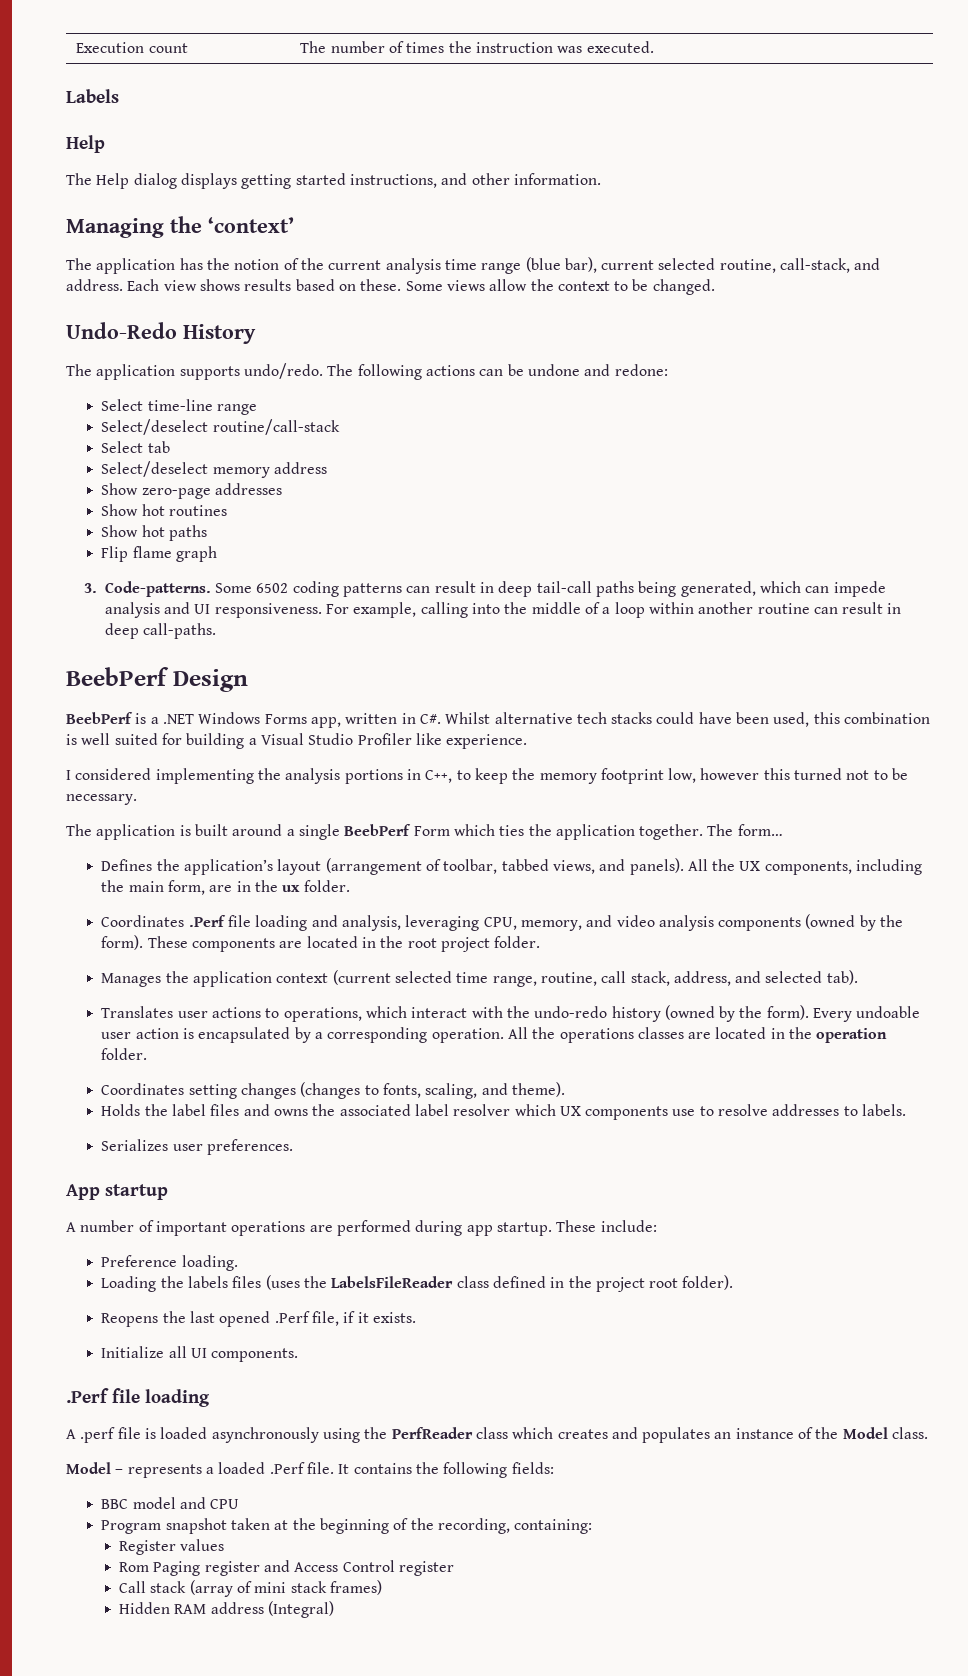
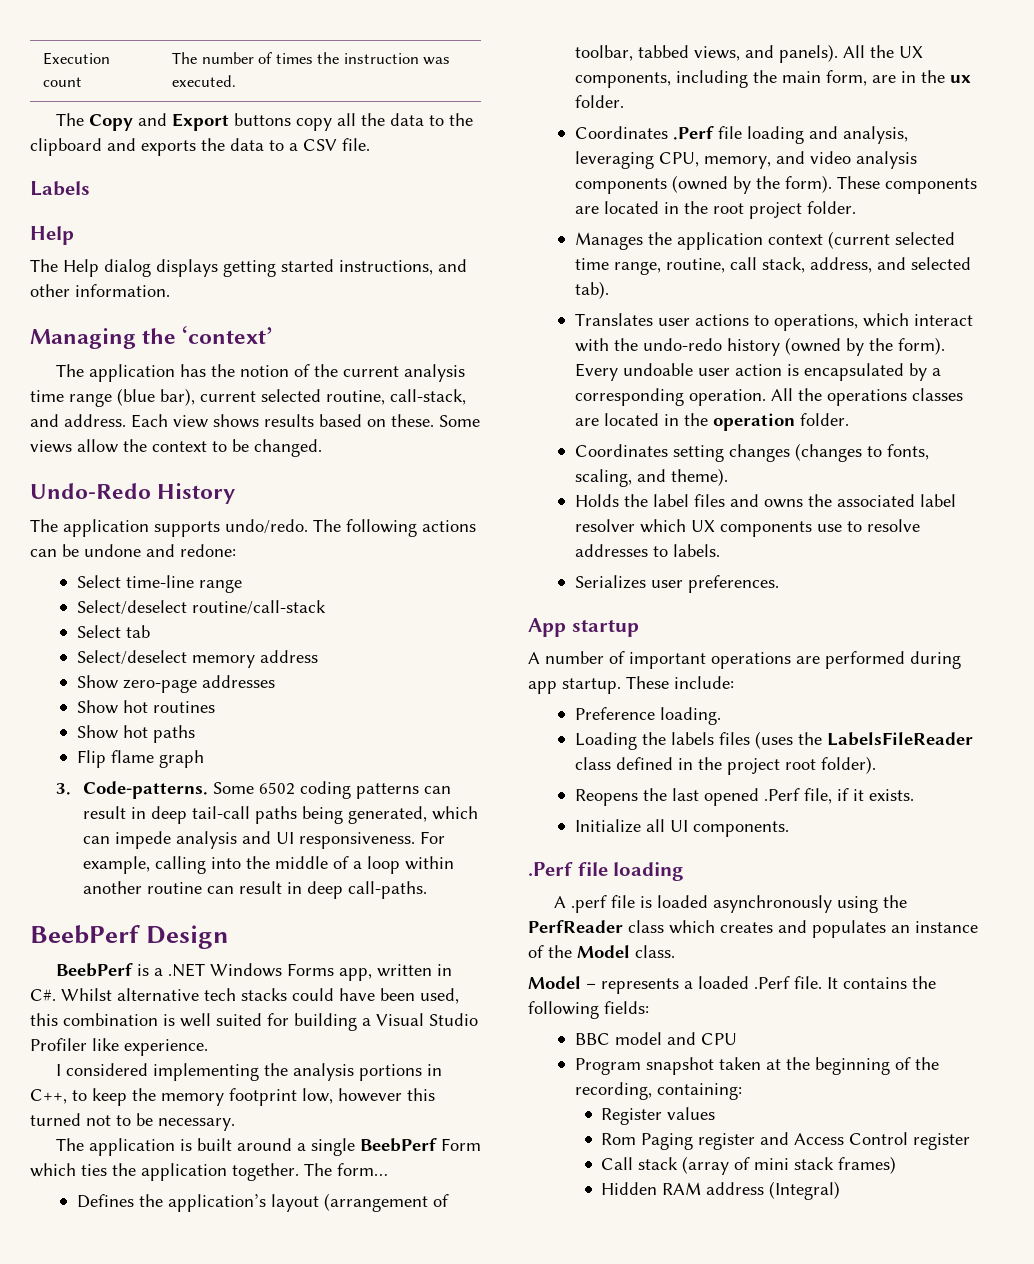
(654, 47) none -> [55,113,473,131] [30,138,370,156] // The Copy and Export buttons copy all the data to the clipboard and exports the data to a CSV file.

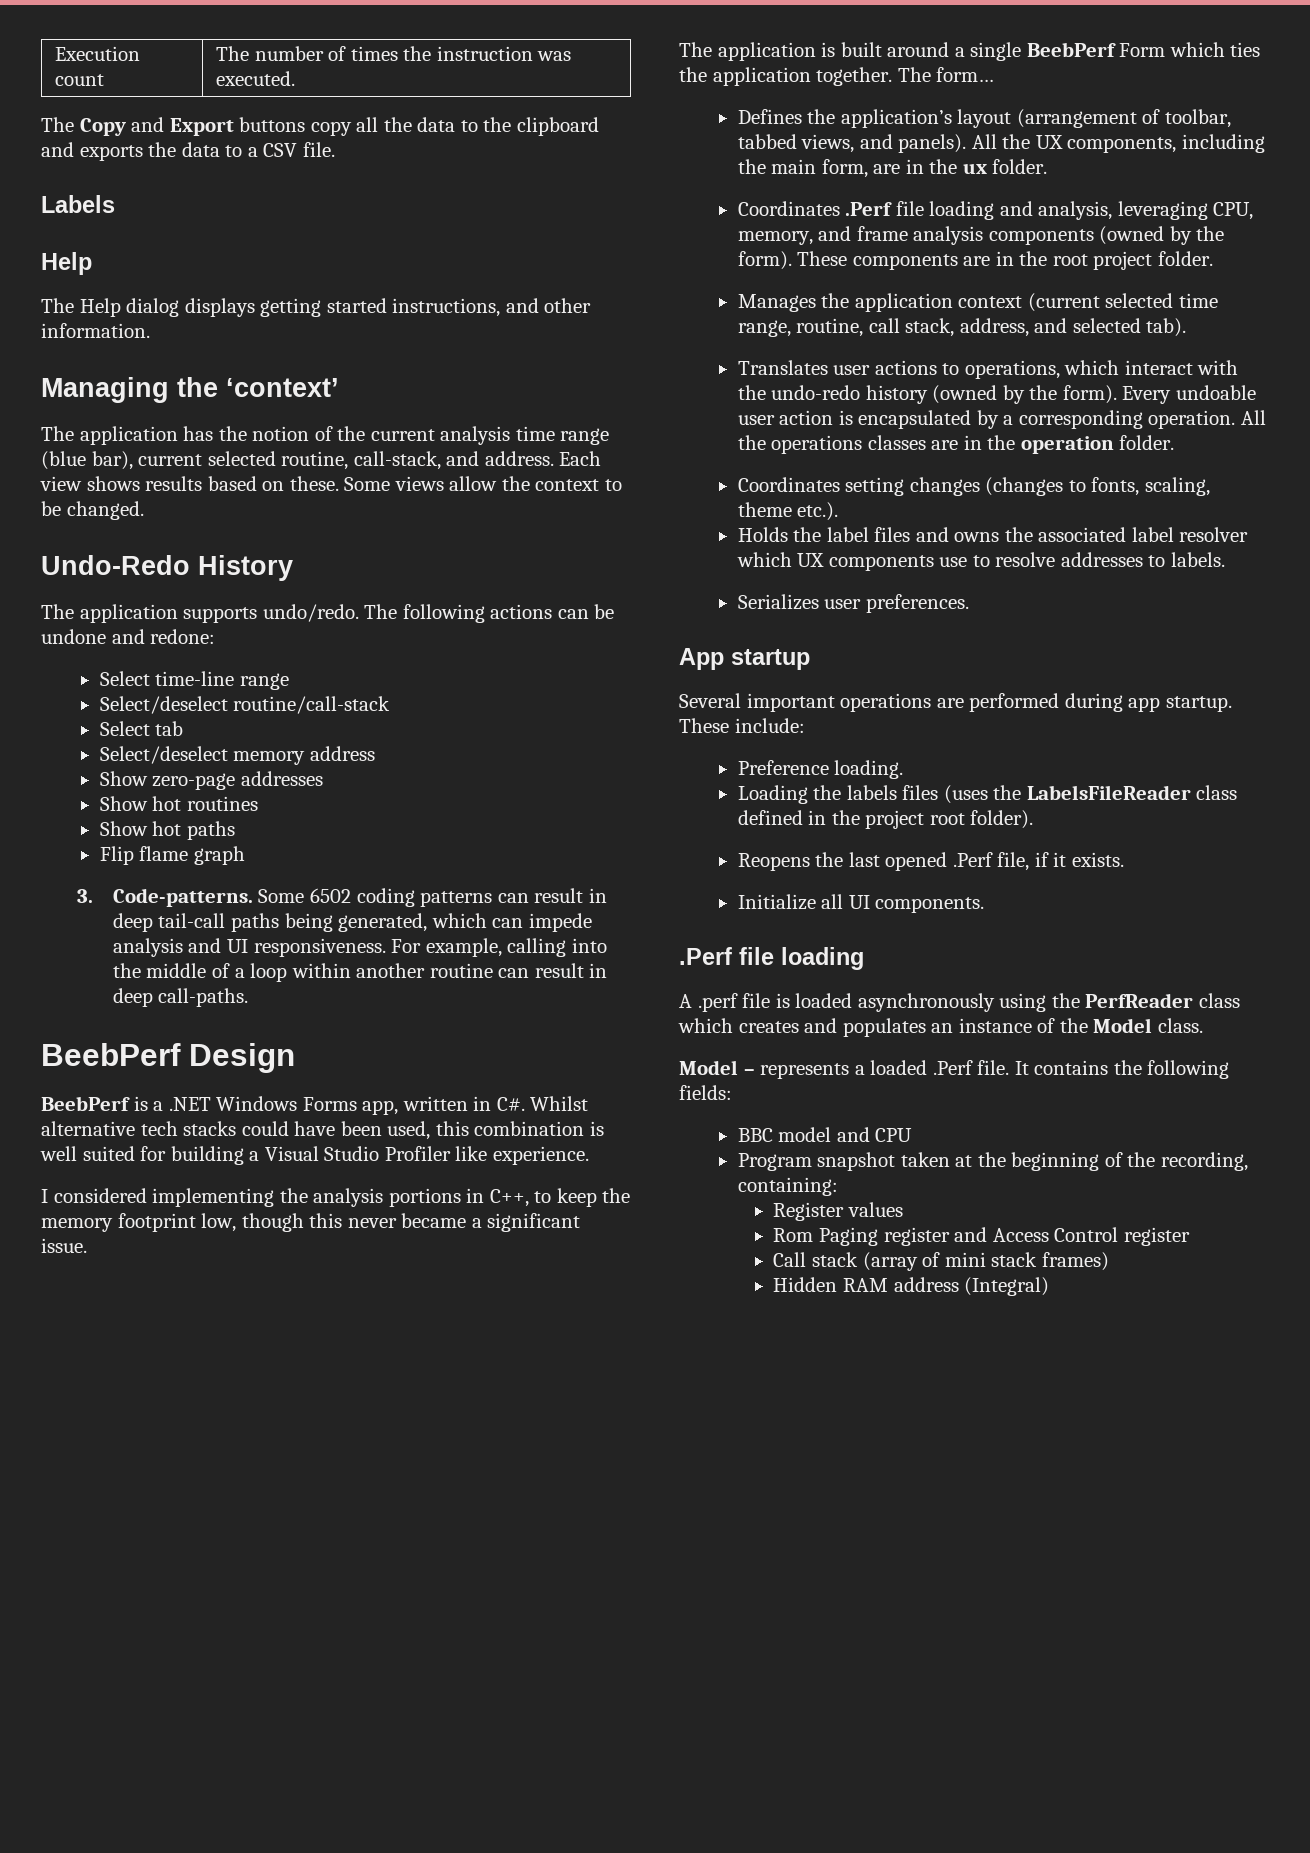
[338,1088,435,1102] [30,1113,235,1131] however this turned not to be necessary. -> [241,1213,581,1232] [41,1238,87,1253] though this never became a significant issue.
[809,151,851,164] video -> [856,226,908,241] frame
[603,201,659,214] located -> (991, 261) none
[603,413,659,426] located -> (959, 445) none
[636,468,728,486] and theme). -> [737,502,839,521] theme etc.).
[528,651,625,664] A number of -> [679,693,741,708] Several

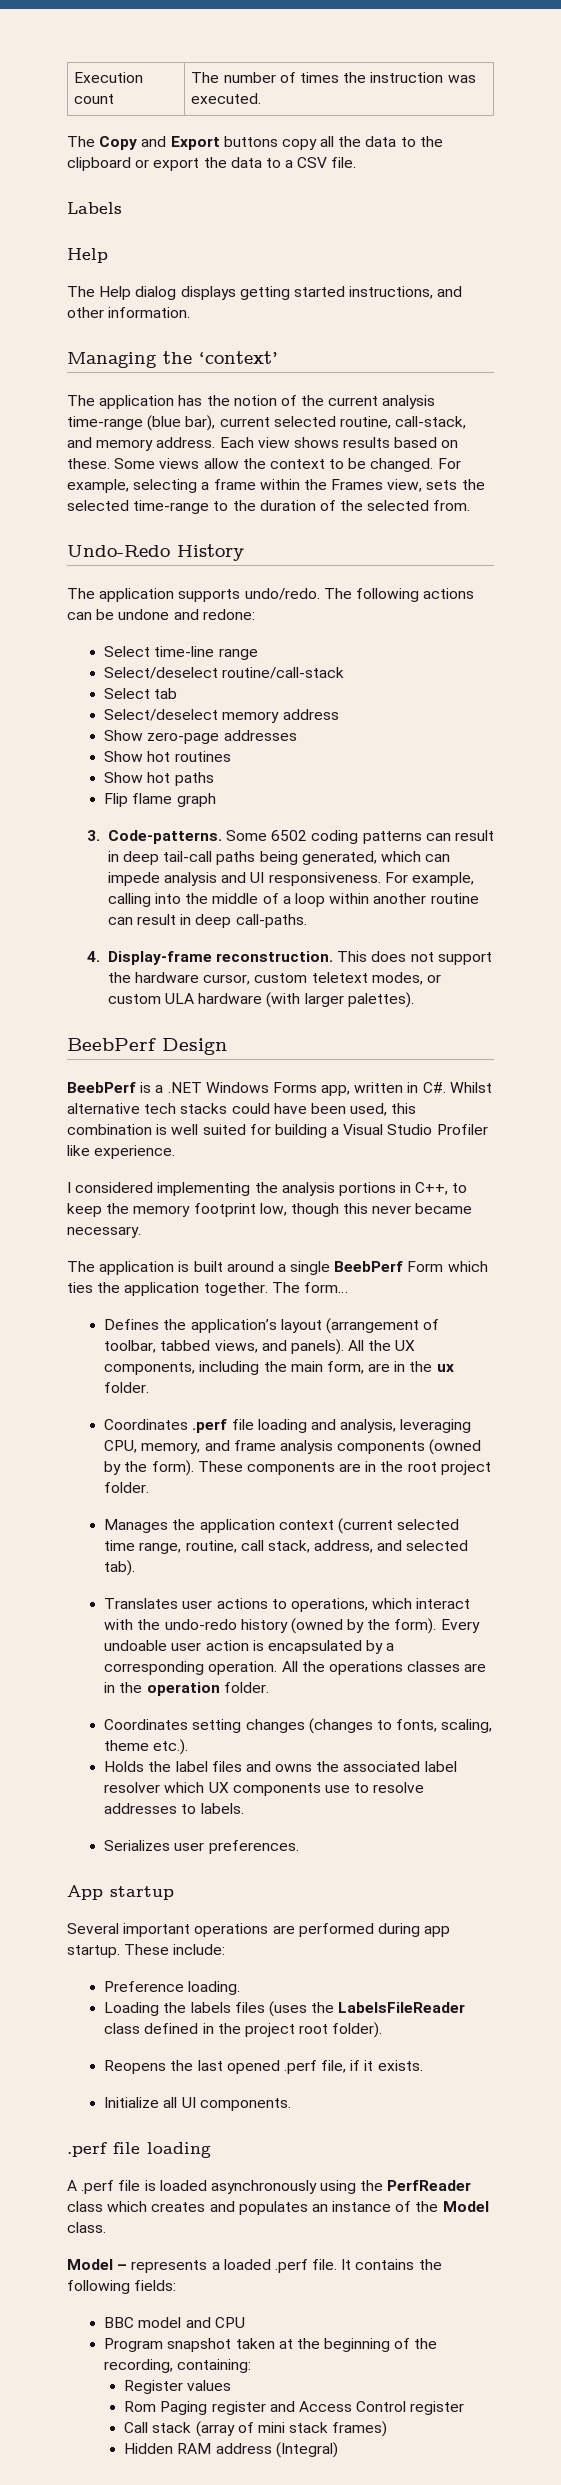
[41,142,143,161] and exports -> [135,158,200,171] or export
[515,426,610,445] time range -> [67,416,143,430] time-range
(480, 458) none -> [96,439,154,451] memory
(144, 510) none -> [437,458,461,469] [67,479,485,493] [67,500,471,514] For example, selecting a frame within the Frames view, sets the selected time-range to the duration of the selected from.
(249, 997) none -> [87,951,492,965] [107,972,441,985] [107,992,414,1008] // 4. Display-frame reconstruction. This does not support the hardware cursor, custom teletext modes, or custom ULA hardware (with larger palettes).
[471,1213,581,1232] [41,1238,87,1253] a significant issue. -> [67,1226,141,1238] necessary.
[845,202,893,216] .Perf -> [192,1419,228,1433] .perf
[952,852,993,867] .Perf -> [283,2060,317,2074] .perf
[679,947,732,965] .Perf -> [67,2142,107,2157] .perf
[932,1060,973,1075] .Perf -> [274,2259,308,2273] .perf

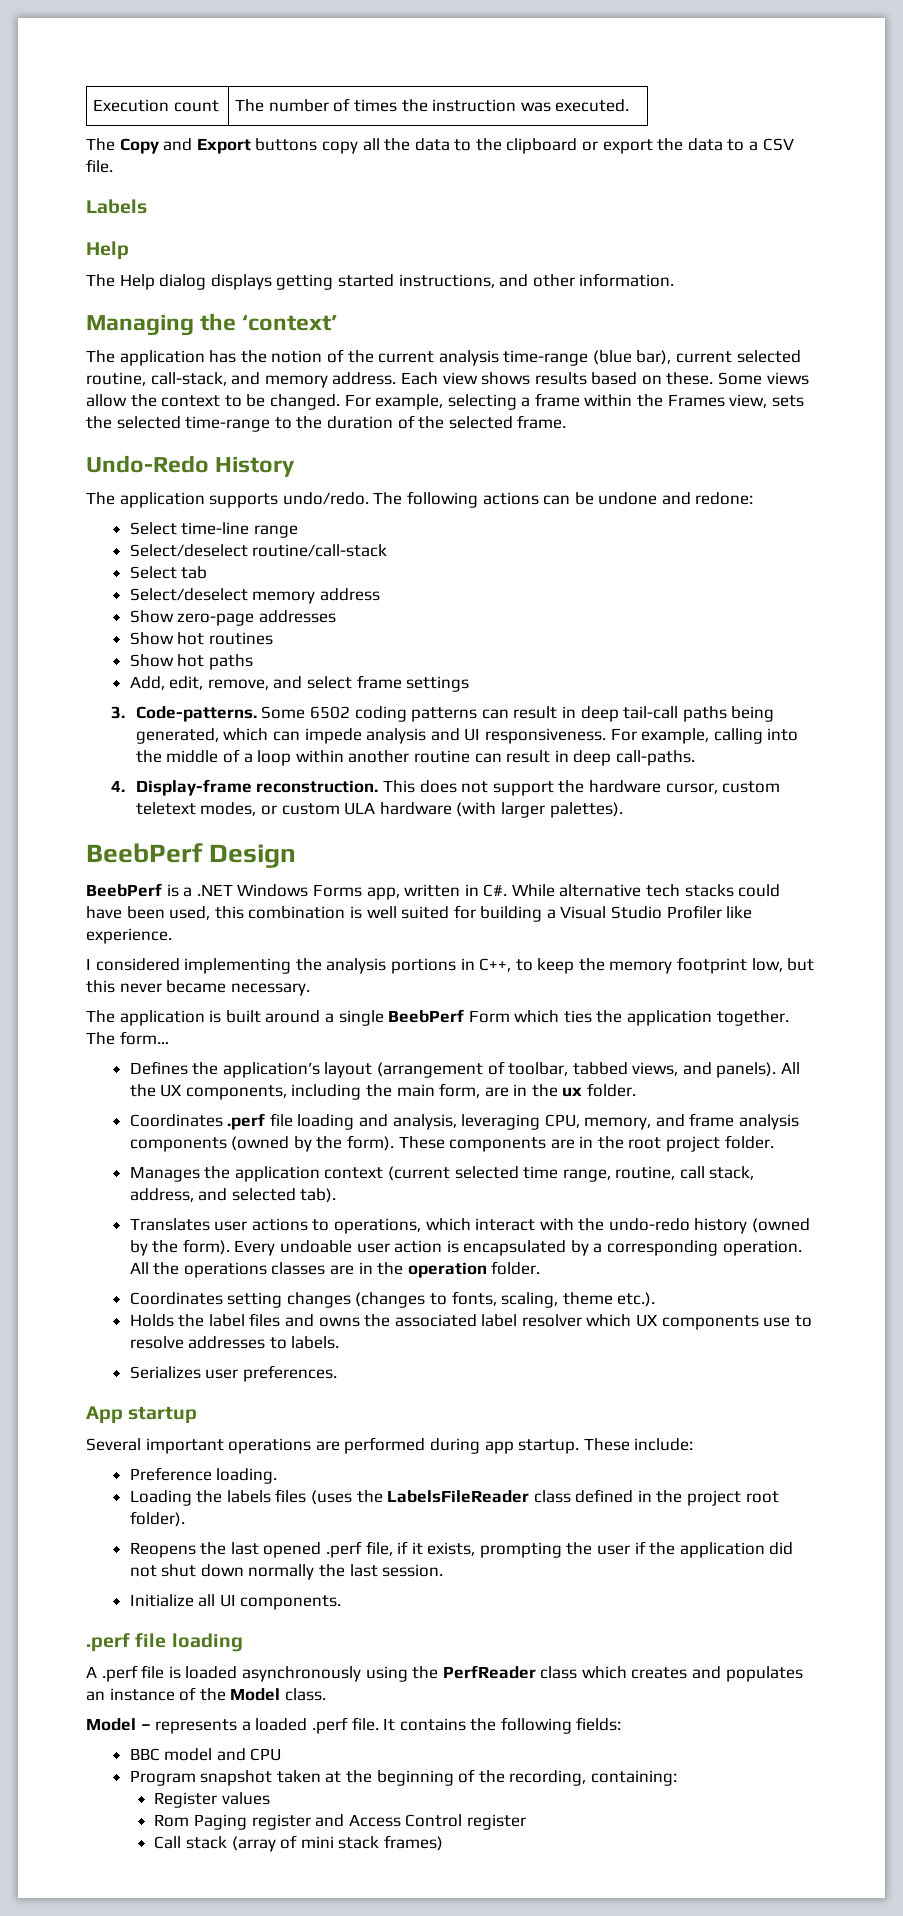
[433,500,471,511] from. -> [517,415,567,429] frame.
[104,793,216,807] Flip flame graph -> [129,675,470,692] Add, edit, remove, and select frame settings
[449,1082,492,1093] Whilst -> [511,884,555,897] While
[290,1203,339,1217] though -> [787,958,815,971] but
[377,2060,423,2071] exists. -> [427,1541,794,1558] [129,1564,444,1580] exists, prompting the user if the application did not shut down normally the last session.
[124,2442,338,2458] // Hidden RAM address (Integral) -> (444, 1843) none

